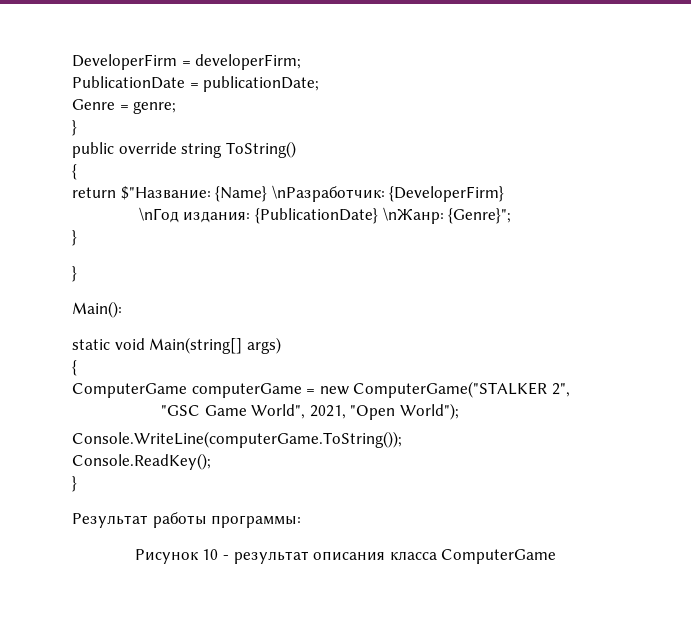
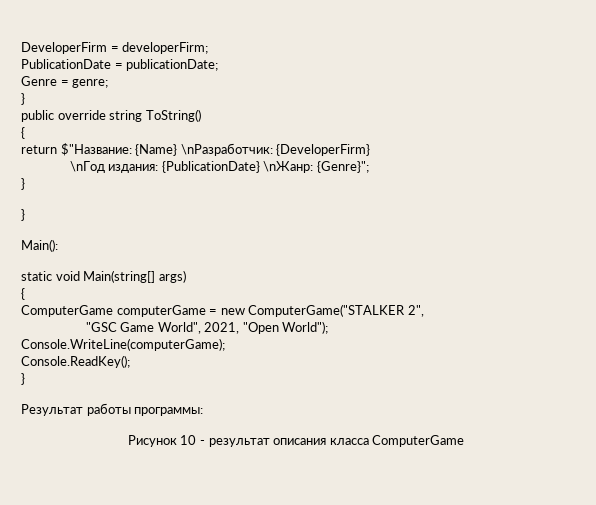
[72,431,402,448] Console.WriteLine(computerGame.ToString()); -> [21,338,225,351] Console.WriteLine(computerGame);

